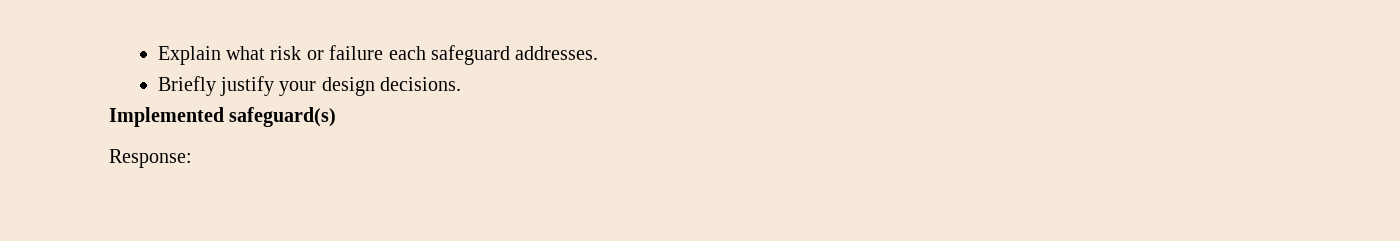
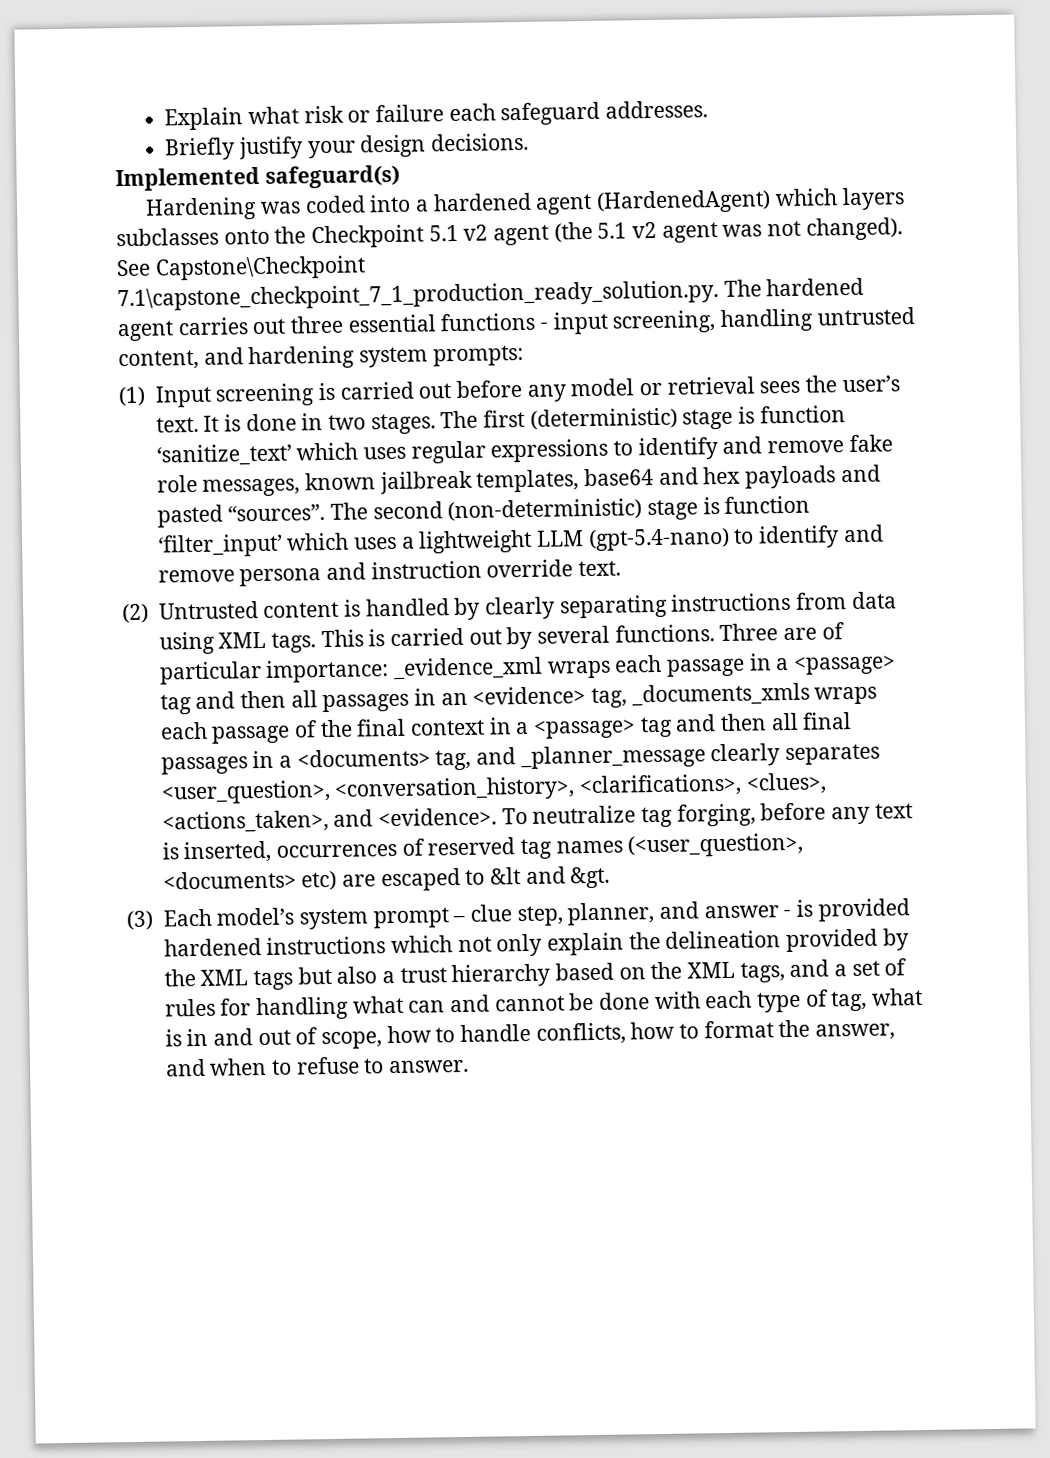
[109,149,192,168] Response: -> [145,187,905,221] [116,217,903,249] [116,255,366,281] [117,277,865,312] [117,307,915,342] [118,344,524,371] [118,375,900,408] [155,405,846,435] [155,434,893,467] [156,464,881,497] [156,495,811,528] [157,524,884,558] [157,559,621,587] [122,591,897,624] [158,622,845,655] [158,653,896,685] [159,682,878,715] [159,712,853,744] [160,743,880,775] [160,772,827,805] [161,802,913,834] [161,832,804,864] [162,866,611,892] [126,898,910,931] [163,928,909,957] [163,958,908,991] [164,988,923,1021] [164,1019,895,1050] [164,1056,469,1077] Hardening was coded into a hardened agent (HardenedAgent) which layers subclasses onto the Checkpoint 5.1 v2 agent (the 5.1 v2 agent was not changed). See Capstone\Checkpoint 7.1\capstone_checkpoint_7_1_production_ready_solution.py. The hardened agent carries out three essential functions - input screening, handling untrusted content, and hardening system prompts: // (1) Input screening is carried out before any model or retrieval sees the user’s text. It is done in two stages. The first (deterministic) stage is function ‘sanitize_text’ which uses regular expressions to identify and remove fake role messages, known jailbreak templates, base64 and hex payloads and pasted “sources”. The second (non-deterministic) stage is function ‘filter_input’ which uses a lightweight LLM (gpt-5.4-nano) to identify and remove persona and instruction override text. // (2) Untrusted content is handled by clearly separating instructions from data using XML tags. This is carried out by several functions. Three are of particular importance: _evidence_xml wraps each passage in a <passage> tag and then all passages in an <evidence> tag, _documents_xmls wraps each passage of the final context in a <passage> tag and then all final passages in a <documents> tag, and _planner_message clearly separates <user_question>, <conversation_history>, <clarifications>, <clues>, <actions_taken>, and <evidence>. To neutralize tag forging, before any text is inserted, occurrences of reserved tag names (<user_question>, <documents> etc) are escaped to &lt and &gt. // (3) Each model’s system prompt – clue step, planner, and answer - is provided hardened instructions which not only explain the delineation provided by the XML tags but also a trust hierarchy based on the XML tags, and a set of rules for handling what can and cannot be done with each type of tag, what is in and out of scope, how to handle conflicts, how to format the answer, and when to refuse to answer.

